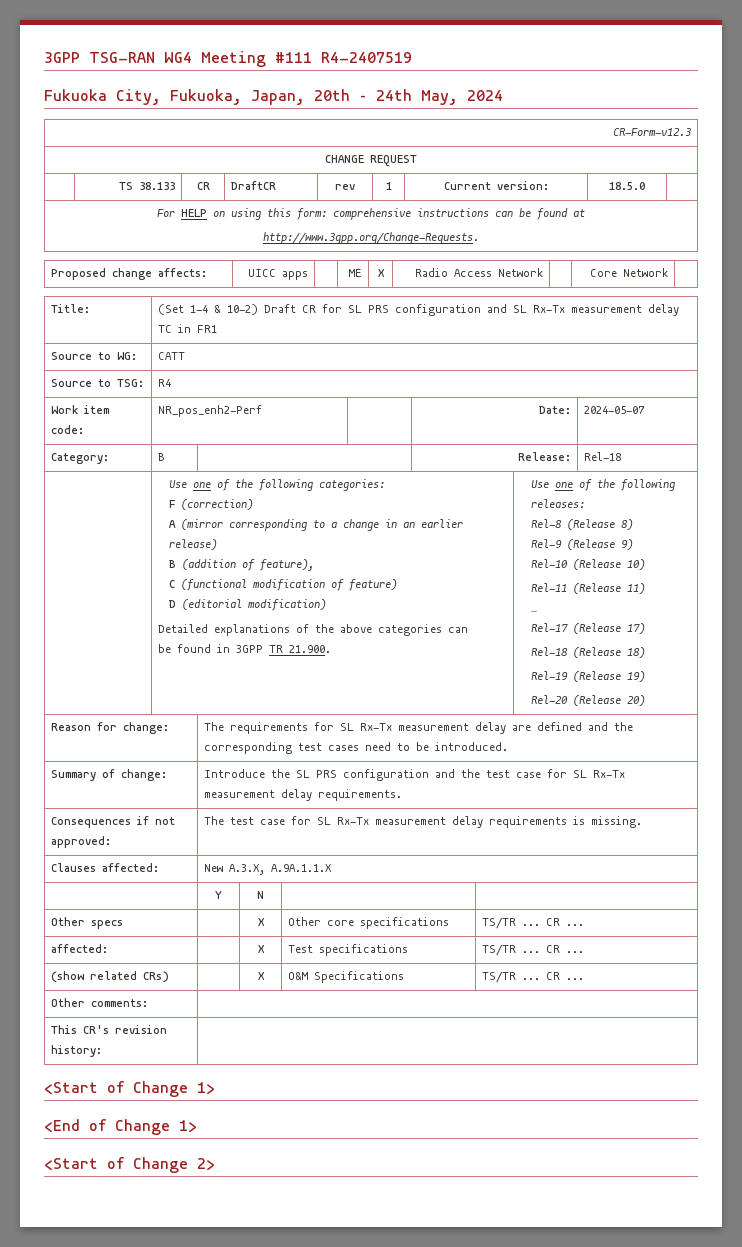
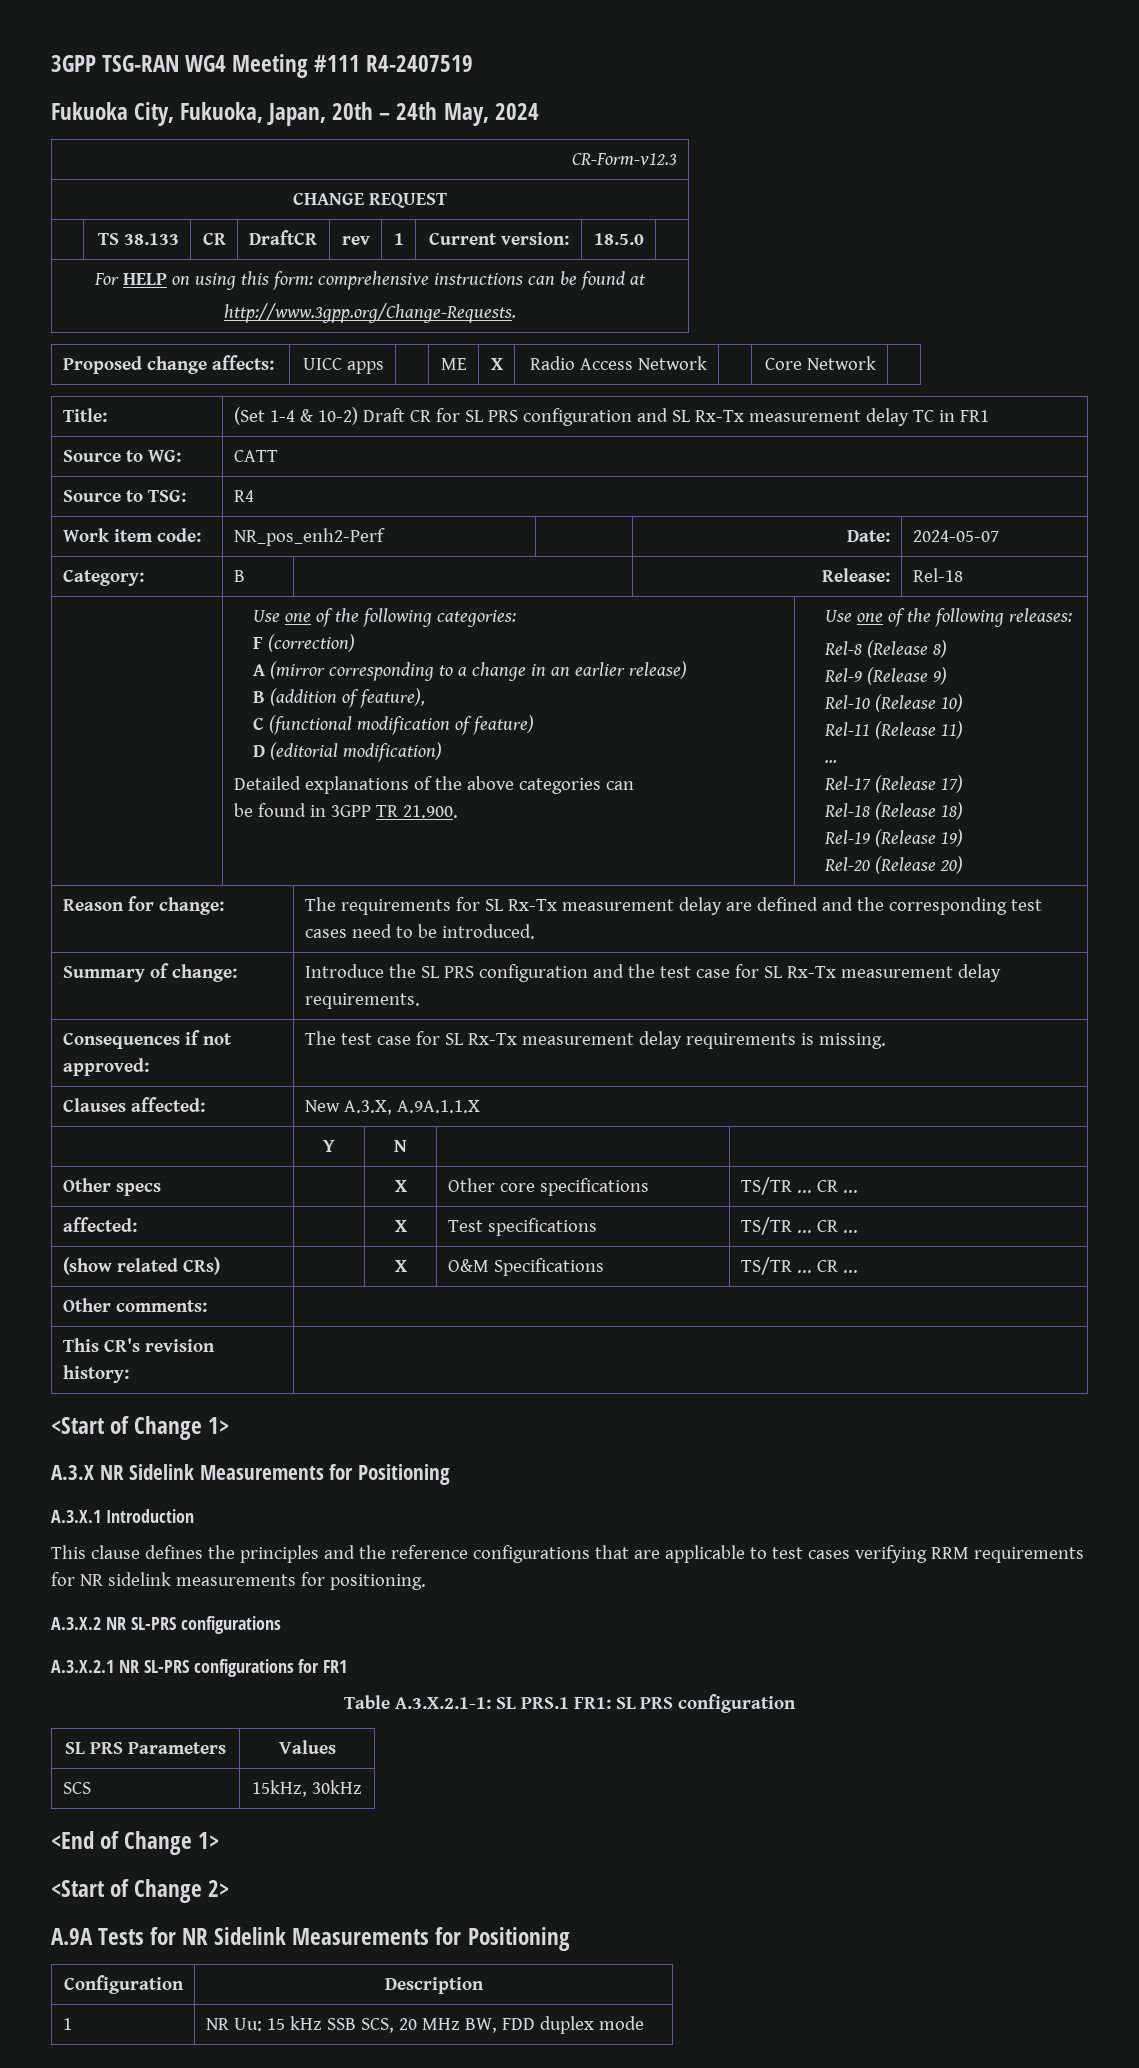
(215, 1088) none -> [51,1464,450,1485] [51,1509,194,1523] [51,1545,1084,1563] [51,1572,426,1590] [51,1616,281,1634] [51,1659,348,1677] [343,1694,797,1713] [65,1742,226,1754] [278,1740,336,1754] [62,1782,91,1794] [252,1780,362,1797] // A.3.X NR Sidelink Measurements for Positioning // A.3.X.1 Introduction // This clause defines the principles and the reference configurations that are applicable to test cases verifying RRM requirements for NR sidelink measurements for positioning. // A.3.X.2 NR SL-PRS configurations // A.3.X.2.1 NR SL-PRS configurations for FR1 // Table A.3.X.2.1-1: SL PRS.1 FR1: SL PRS configuration // SL PRS Parameters | Values // SCS | 15kHz, 30kHz
(215, 1164) none -> [51,1927,570,1951] [63,1975,184,1994] [384,1977,484,1994] [62,2018,72,2030] [205,2016,644,2034] // A.9A Tests for NR Sidelink Measurements for Positioning // Configuration | Description // 1 | NR Uu: 15 kHz SSB SCS, 20 MHz BW, FDD duplex mode

